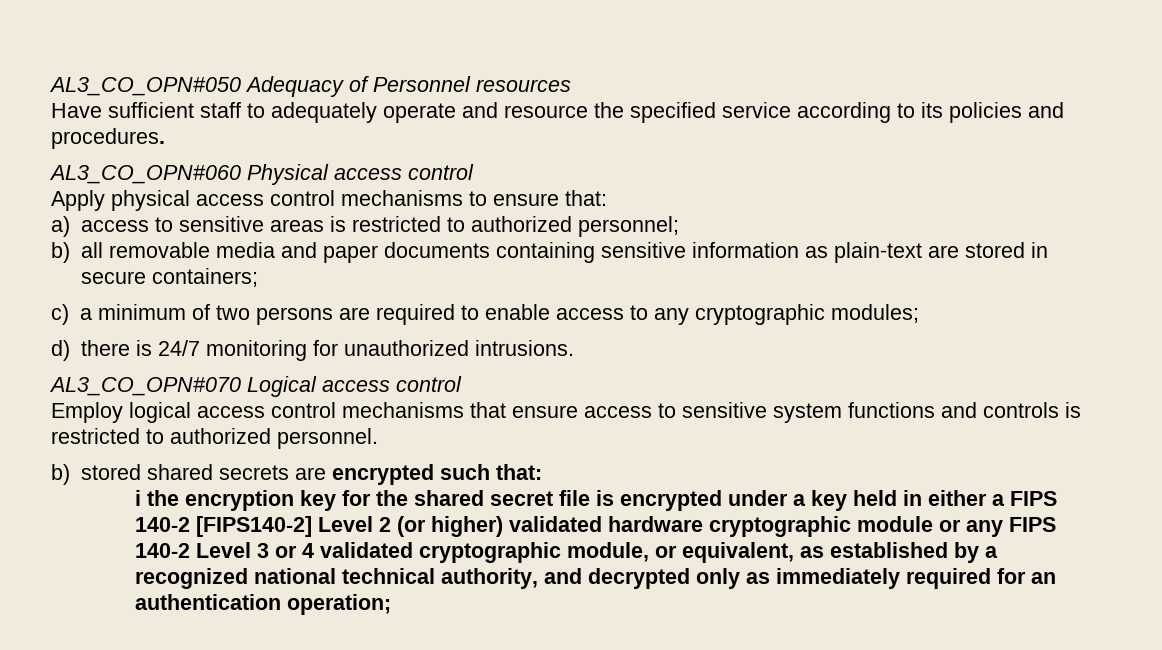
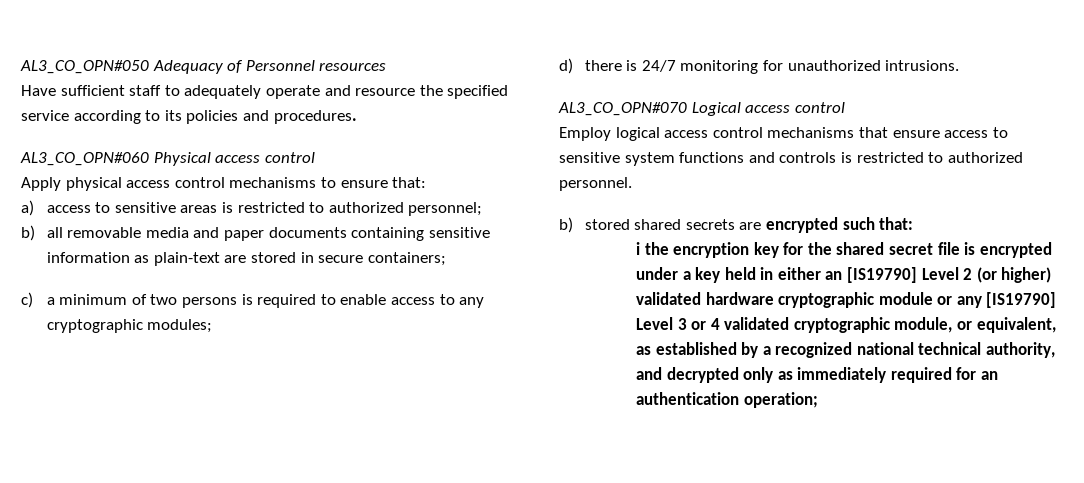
[338,307,370,320] are -> [241,294,253,305] is
[991,491,1057,506] [134,516,312,537] a FIPS 140-2 [FIPS140-2] -> [825,267,918,283] an [IS19790]
[1008,517,1056,532] [134,543,190,558] FIPS 140-2 -> [986,292,1057,308] [IS19790]

